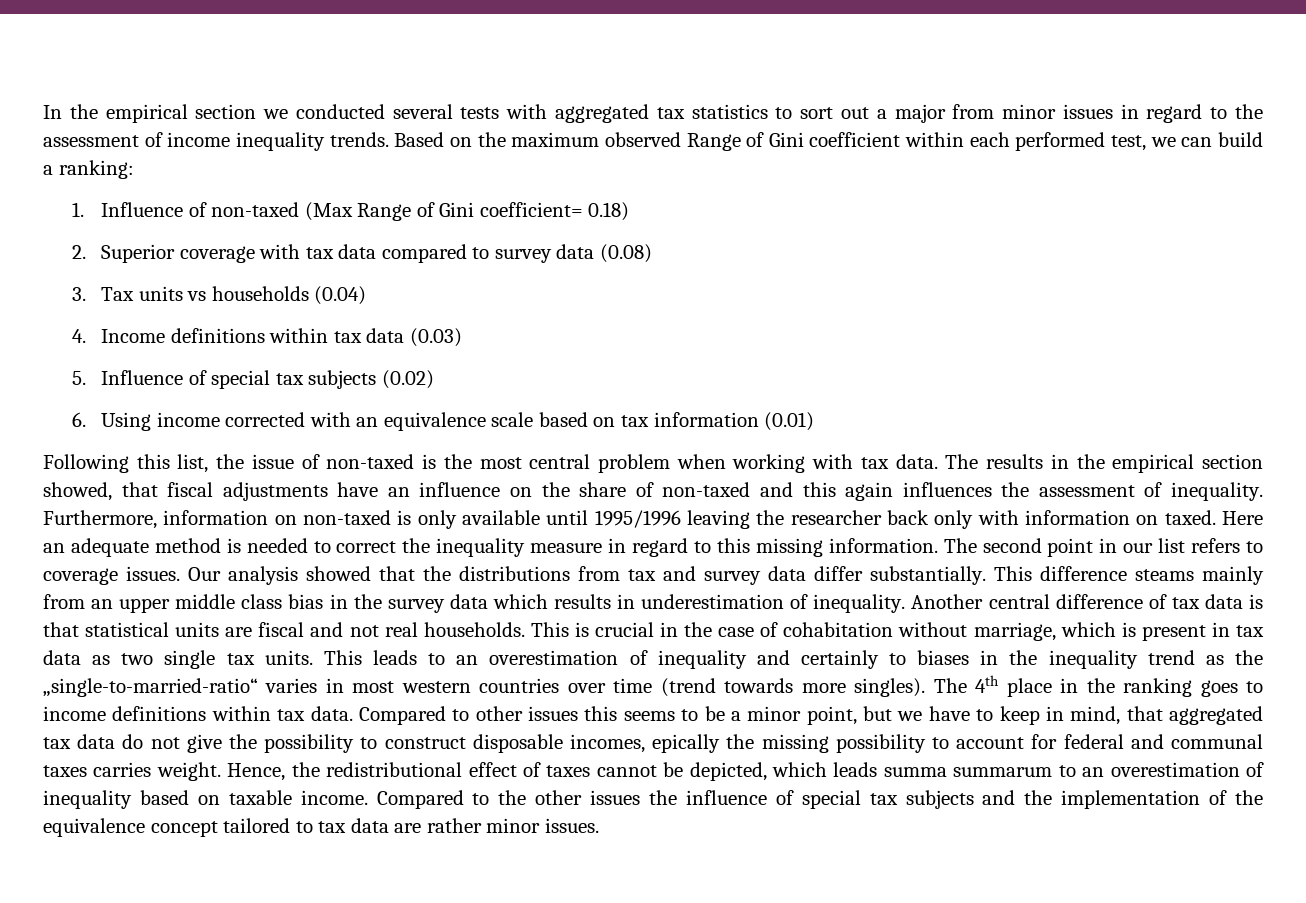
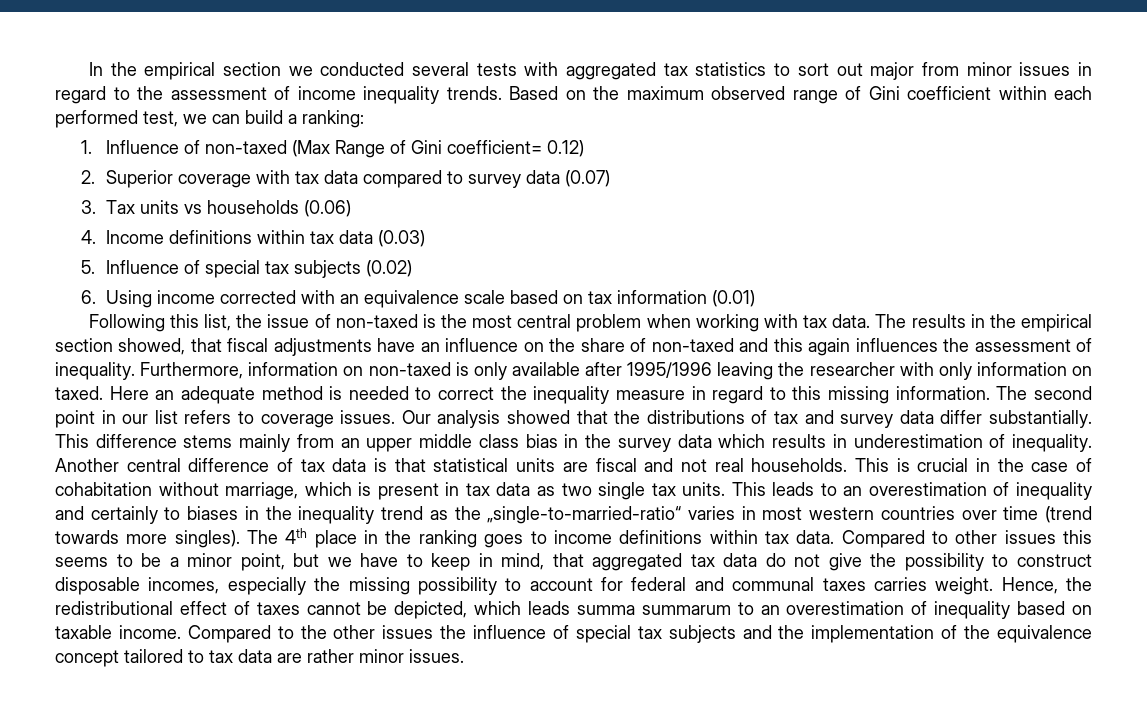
[876,109,887,119] a -> (863, 69) none
[686,133,741,151] Range -> [792,90,838,104] range
[588,202,630,221] 0.18) -> [547,140,585,157] 0.12)
[599,244,652,263] (0.08) -> [565,170,611,187] (0.07)
[314,286,367,305] (0.04) -> [304,200,352,217] (0.06)
[546,510,589,525] until -> [585,362,622,376] after
[887,510,1019,529] back only with -> [899,362,972,380] with only
[578,566,620,581] from -> [751,410,768,424] of
[1135,569,1194,581] steams -> [183,435,233,448] stems
[652,734,721,753] epically -> [227,577,306,595] especially

